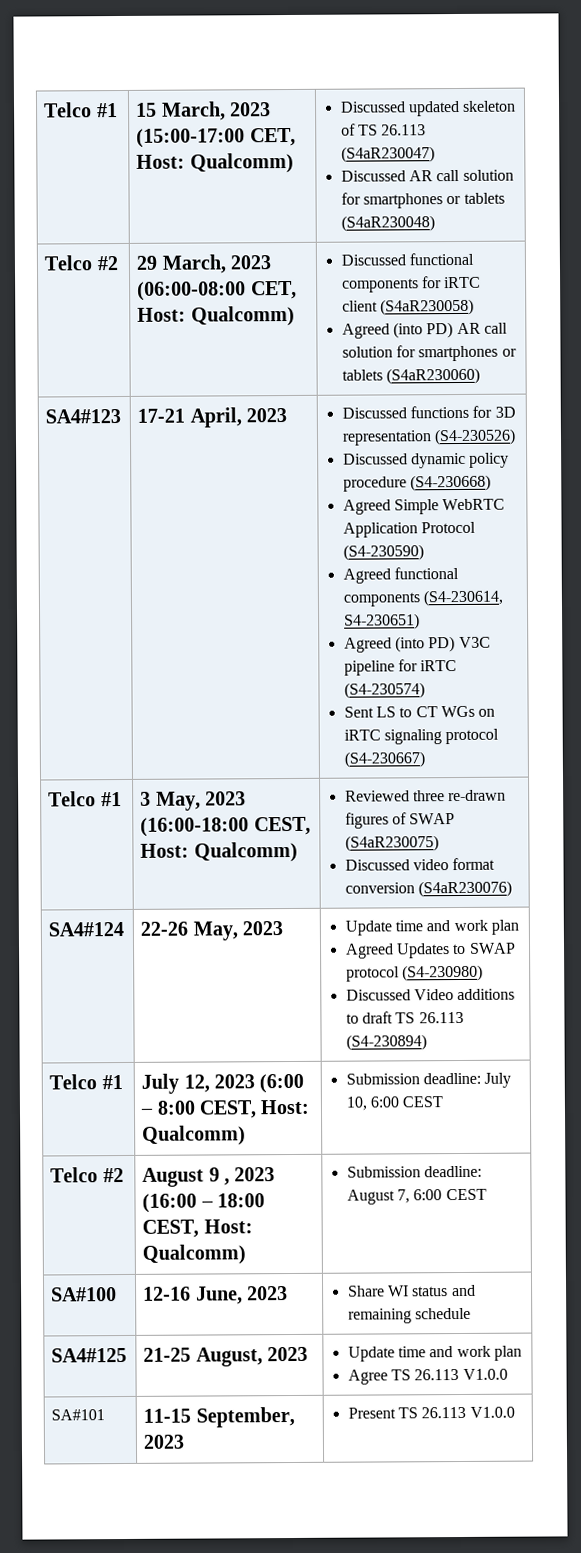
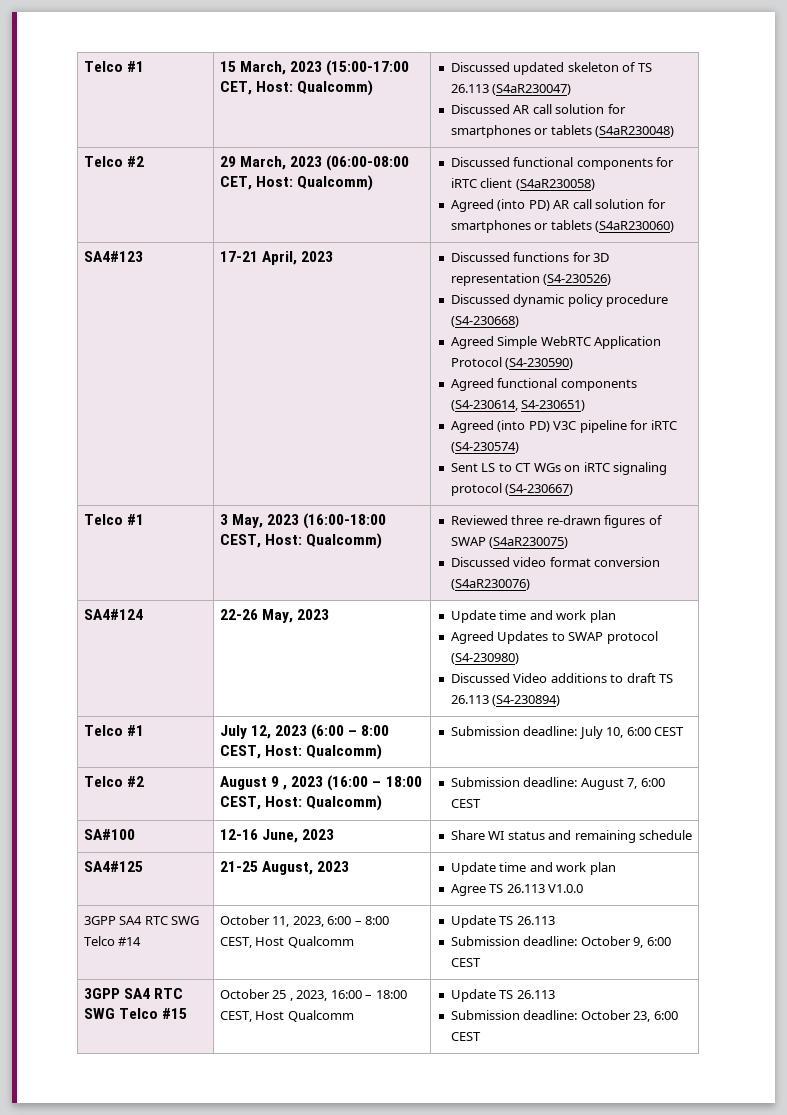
[51,1409,106,1421] [143,1406,295,1428] [143,1434,185,1449] [347,1406,515,1419] SA#101 | 11-15 September, 2023 | Present TS 26.113 V1.0.0 -> [83,916,200,925] [83,936,142,946] [219,915,390,927] [219,936,354,948] [450,915,555,928] [450,936,671,948] [450,958,481,967] [83,988,183,999] [83,1008,187,1019] [219,989,407,1001] [219,1010,354,1022] [450,989,555,1002] [450,1010,678,1022] [450,1032,481,1041] 3GPP SA4 RTC SWG Telco #14 | October 11, 2023, 6:00 – 8:00 CEST, Host Qualcomm | Update TS 26.113 // Submission deadline: October 9, 6:00 CEST // 3GPP SA4 RTC SWG Telco #15 | October 25 , 2023, 16:00 – 18:00 CEST, Host Qualcomm | Update TS 26.113 // Submission deadline: October 23, 6:00 CEST

